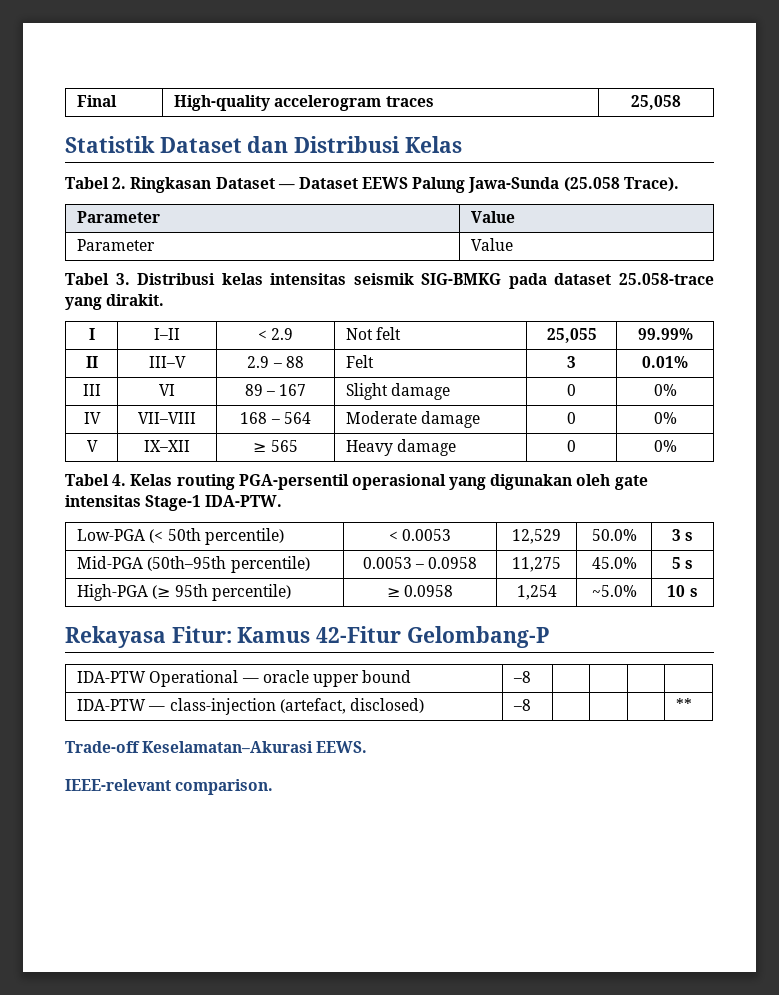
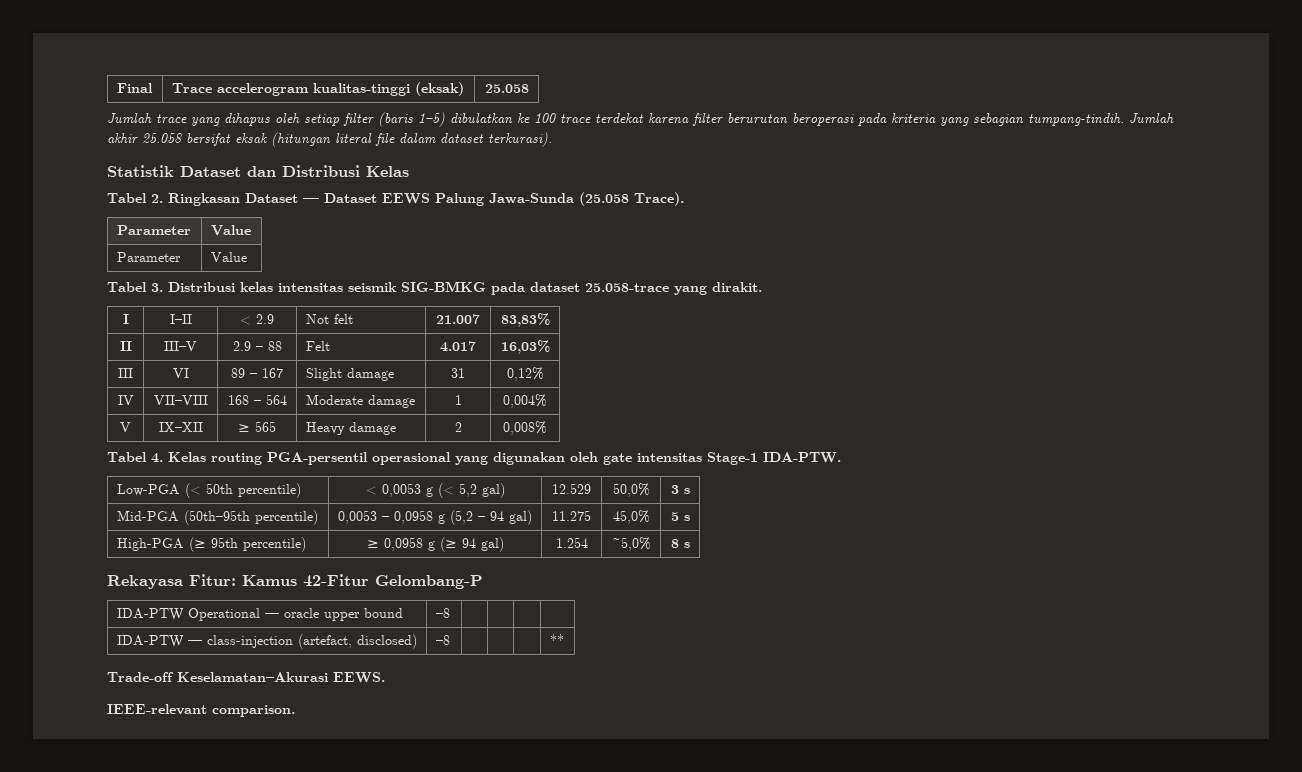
[174,95,434,111] [630,95,681,110] High-quality accelerogram traces | 25,058 -> [171,82,464,96] [484,84,529,93] [107,112,1174,127] [107,132,552,147] Trace accelerogram kualitas-tinggi (eksak) | 25.058 // Jumlah trace yang dihapus oleh setiap filter (baris 1–5) dibulatkan ke 100 trace terdekat karena filter berurutan beroperasi pada kriteria yang sebagian tumpang-tindih. Jumlah akhir 25.058 bersifat eksak (hitungan literal file dalam dataset terkurasi).
[546,328,597,343] [637,328,693,340] 25,055 | 99.99% -> [436,314,480,324] [500,313,550,327] 21.007 | 83,83%
[567,356,576,368] [641,356,688,368] 3 | 0.01% -> [440,341,476,352] [500,340,550,354] 4.017 | 16,03%
[567,384,576,396] [653,384,677,396] 0 | 0% -> [451,368,465,378] [506,367,544,381] 31 | 0,12%
[567,412,576,424] [653,412,677,424] 0 | 0% -> [454,395,462,405] [503,394,547,408] 1 | 0,004%
[567,440,576,452] [653,440,677,452] 0 | 0% -> [454,422,462,432] [503,421,547,435] 2 | 0,008%
[402,529,452,541] [512,529,561,544] [591,529,637,541] 0.0053 | 12,529 | 50.0% -> [381,483,505,498] [552,483,591,494] [612,483,650,497] 0,0053 g (< 5,2 gal) | 12.529 | 50,0%
[362,557,478,569] [512,557,561,572] [591,557,637,569] 0.0053 – 0.0958 | 11,275 | 45.0% -> [338,510,532,525] [552,510,591,521] [612,510,650,524] 0,0053 – 0,0958 g (5,2 – 94 gal) | 11.275 | 45,0%
[404,585,454,597] [516,585,557,600] [591,585,637,597] [667,585,686,597] 0.0958 | 1,254 | ~5.0% | 10 -> [383,537,504,552] [555,537,588,548] [611,537,651,551] [670,539,679,548] 0,0958 g (≥ 94 gal) | 1.254 | ~5,0% | 8

